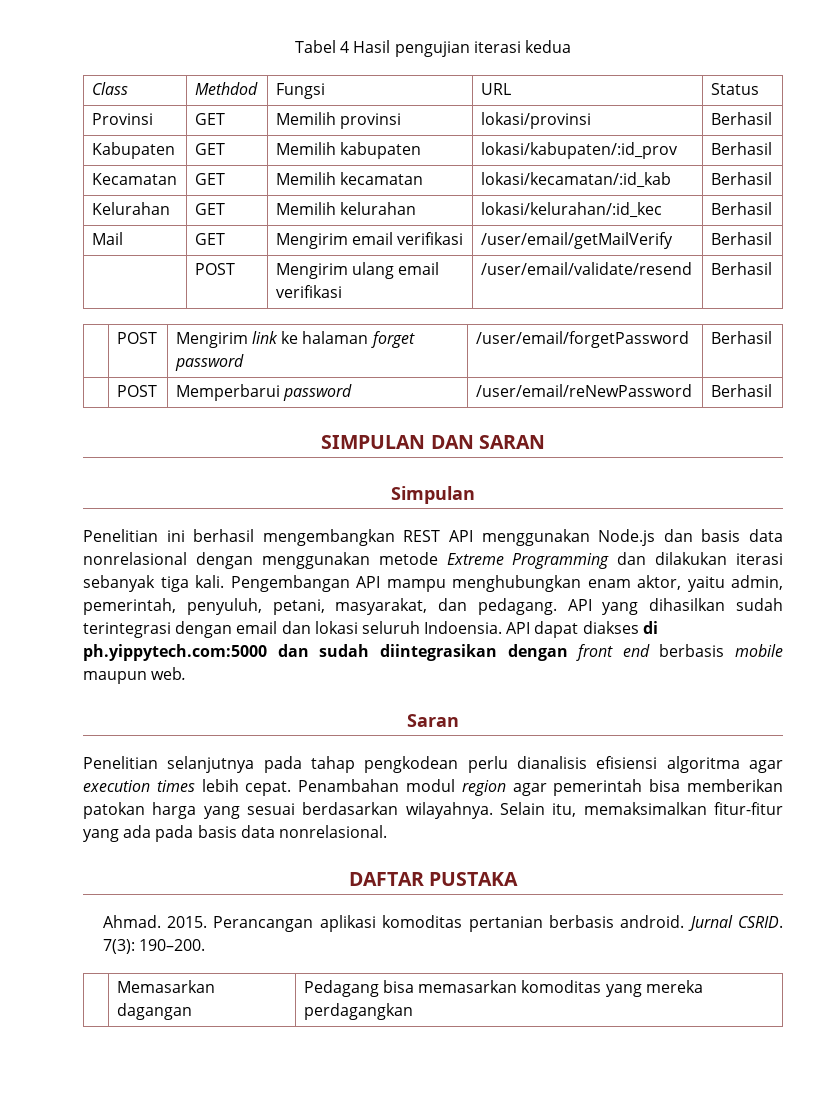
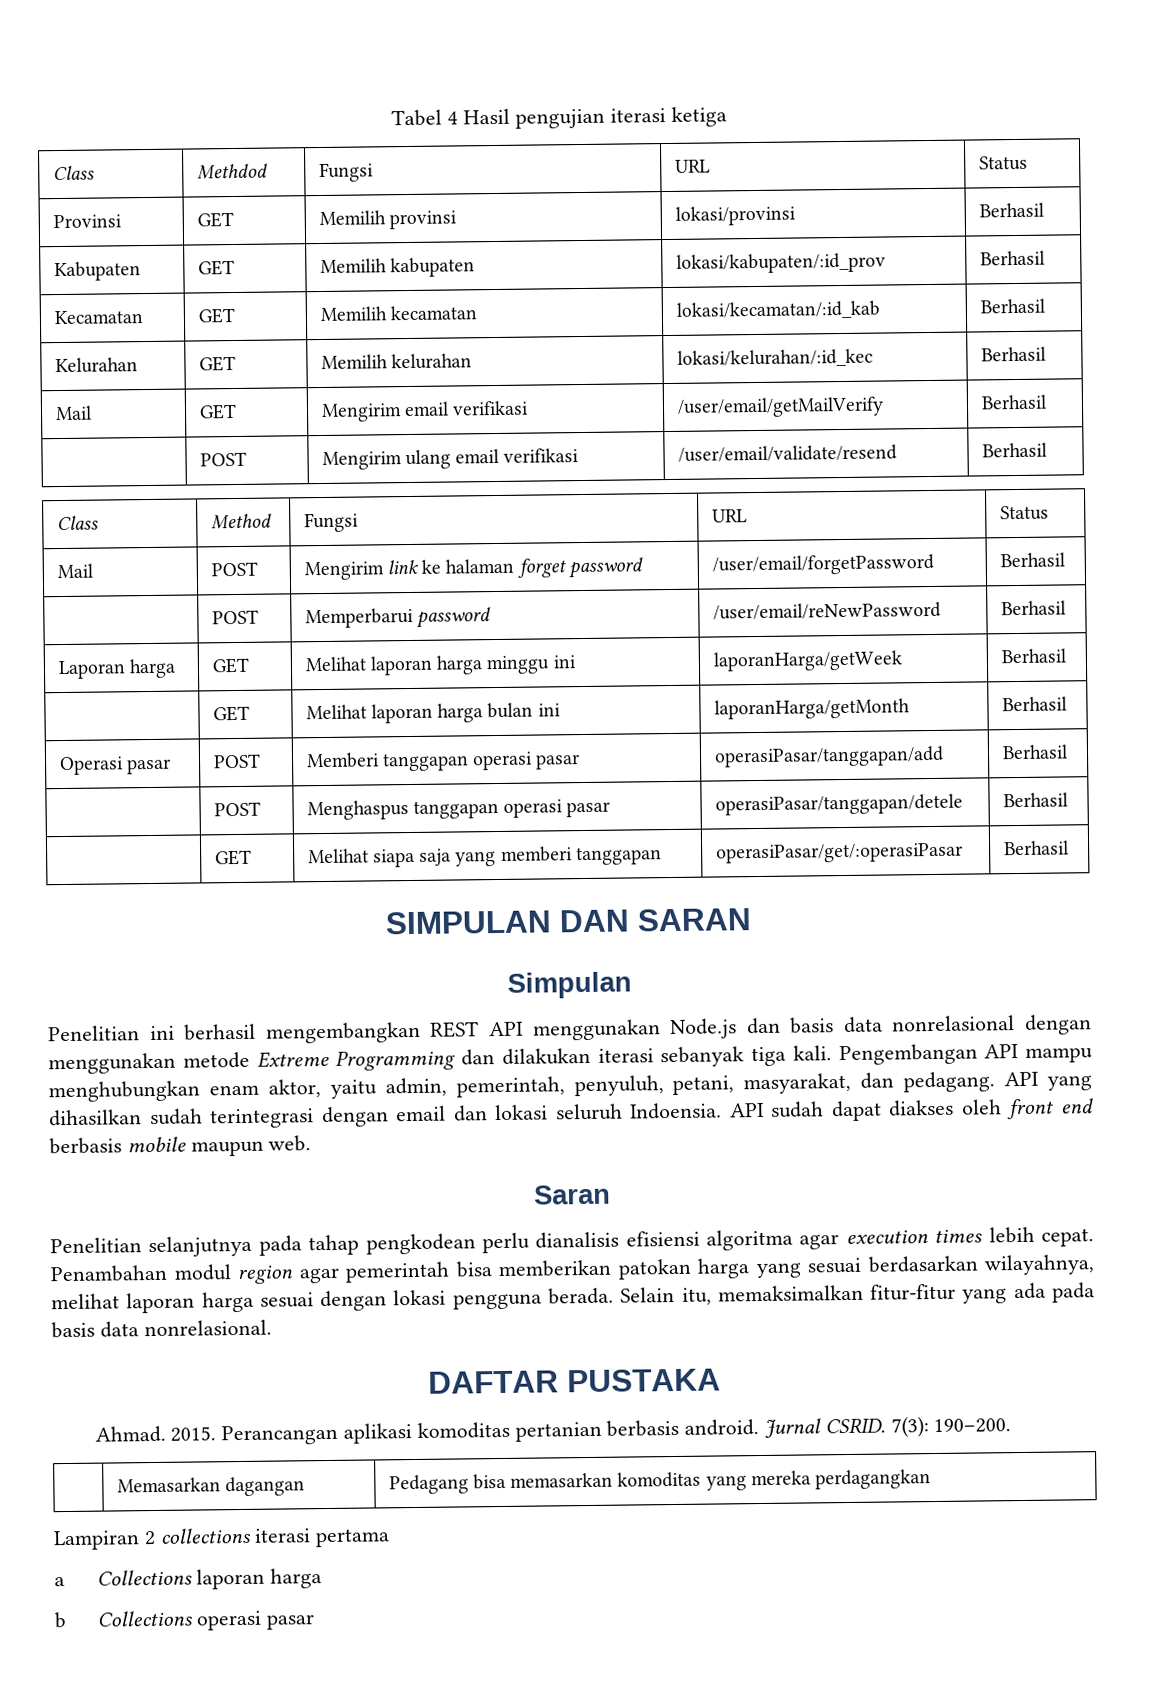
[524,40,571,53] kedua -> [670,106,727,127] ketiga
(772, 268) none -> [56,515,99,531] [210,513,272,530] [303,512,359,533] [711,509,747,523] [999,505,1049,521] [56,563,93,579] Class | Method | Fungsi | URL | Status // Mail
(772, 390) none -> [57,658,176,680] [211,657,250,674] [304,655,576,676] [712,650,903,672] [1000,648,1066,664] [212,705,250,722] [305,702,561,724] [713,698,910,720] [1001,696,1067,712] [58,756,171,776] [212,753,261,769] [305,751,581,772] [713,745,944,768] [1001,744,1068,760] [213,801,261,817] [306,799,611,821] [714,793,963,816] [1002,792,1068,808] [214,849,252,866] [307,846,662,868] [715,842,963,864] [1003,840,1069,856] // Laporan harga | GET | Melihat laporan harga minggu ini | laporanHarga/getWeek | Berhasil // | GET | Melihat laporan harga bulan ini | laporanHarga/getMonth | Berhasil // Operasi pasar | POST | Memberi tanggapan operasi pasar | operasiPasar/tanggapan/add | Berhasil // | POST | Menghaspus tanggapan operasi pasar | operasiPasar/tanggapan/detele | Berhasil // | GET | Melihat siapa saja yang memberi tanggapan | operasiPasar/get/:operasiPasar | Berhasil
(531, 628) none -> [771,1101,825,1118] sudah
[642,621,658,634] [83,644,568,661] di ph.yippytech.com:5000 dan sudah diintegrasikan dengan -> [960,1099,1002,1115] oleh
[405,802,493,819] wilayahnya. -> [984,1254,1095,1276] [51,1287,614,1314] wilayahnya, melihat laporan harga sesuai dengan lokasi pengguna berada.
(413, 1011) none -> [53,1527,391,1551] [54,1568,323,1590] [54,1610,316,1631] // Lampiran 2 collections iterasi pertama // a Collections laporan harga // b Collections operasi pasar

